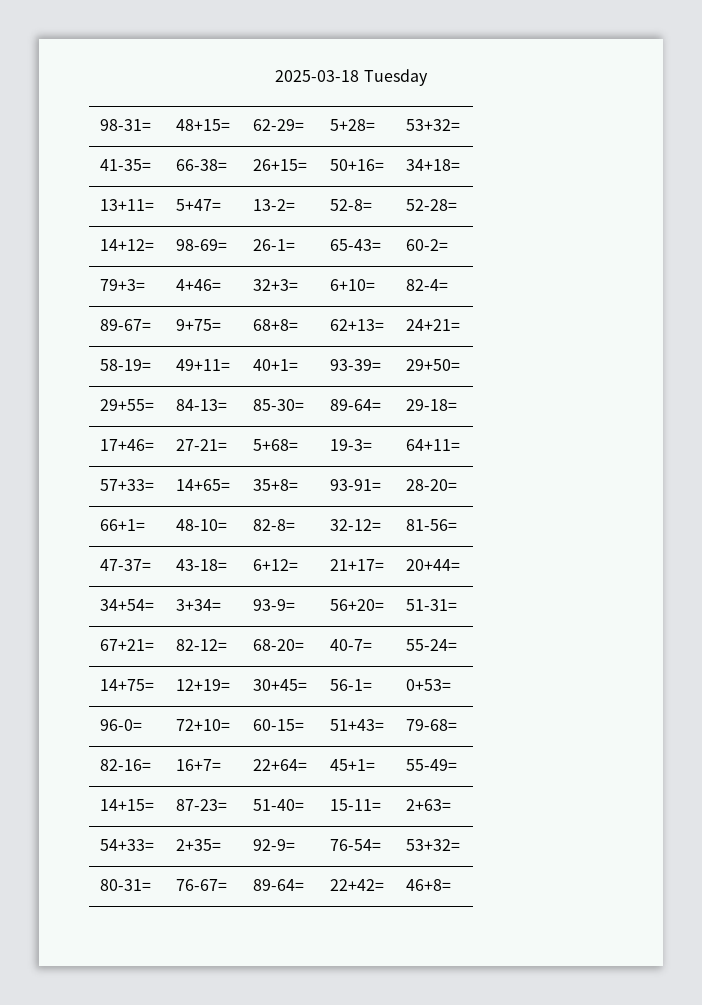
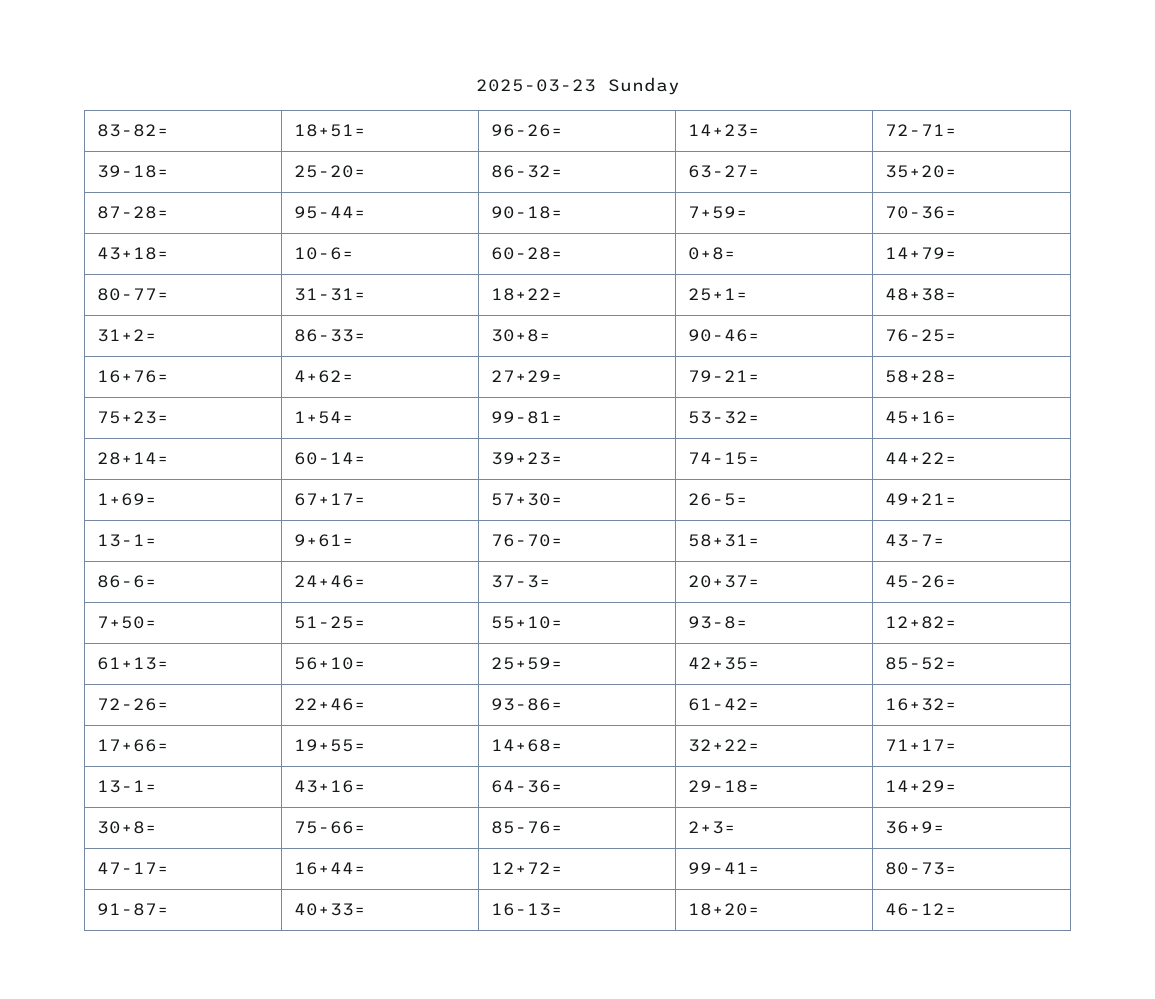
[275,69,428,86] [99,119,151,131] [175,119,230,131] [252,119,304,131] [329,119,375,131] [405,119,460,131] [99,159,151,171] [175,159,227,171] [252,159,307,171] [329,159,384,171] [405,159,460,171] [99,199,154,211] [175,199,221,211] [252,199,295,211] [329,199,372,211] [405,199,457,211] [99,239,154,251] [175,239,227,251] [252,239,295,251] [329,239,381,251] [405,239,448,251] [99,279,145,291] [175,279,221,291] [252,279,298,291] [329,279,375,291] [405,279,448,291] [99,319,151,331] [175,319,221,331] [252,319,298,331] [329,319,384,331] [405,319,460,331] [99,359,151,371] [175,359,230,371] [252,359,298,371] [329,359,381,371] [405,359,460,371] [99,399,154,411] [175,399,227,411] [252,399,304,411] [329,399,381,411] [405,399,457,411] [99,439,154,451] [175,439,227,451] [252,439,298,451] [329,439,372,451] [405,439,460,451] [99,479,154,491] [175,479,230,491] [252,479,298,491] [329,479,381,491] [405,479,457,491] [99,519,145,531] [175,519,227,531] [252,519,295,531] [329,519,381,531] [405,519,457,531] [99,559,151,571] [175,559,227,571] [252,559,298,571] [329,559,384,571] [405,559,460,571] [99,599,154,611] [175,599,221,611] [252,599,295,611] [329,599,384,611] [405,599,457,611] [99,639,154,651] [175,639,227,651] [252,639,304,651] [329,639,372,651] [405,639,457,651] [99,679,154,691] [175,679,230,691] [252,679,307,691] [329,679,372,691] [405,679,451,691] [99,719,142,731] [175,719,230,731] [252,719,304,731] [329,719,384,731] [405,719,457,731] [99,759,151,771] [175,759,221,771] [252,759,307,771] [329,759,375,771] [405,759,457,771] [99,799,154,811] [175,799,227,811] [252,799,304,811] [329,799,381,811] [405,799,451,811] [99,839,154,851] [175,839,221,851] [252,839,295,851] [329,839,381,851] [405,839,460,851] [99,879,151,891] [175,879,227,891] [252,879,304,891] [329,879,384,891] [405,879,451,891] 2025-03-18 Tuesday // 98-31= | 48+15= | 62-29= | 5+28= | 53+32= // 41-35= | 66-38= | 26+15= | 50+16= | 34+18= // 13+11= | 5+47= | 13-2= | 52-8= | 52-28= // 14+12= | 98-69= | 26-1= | 65-43= | 60-2= // 79+3= | 4+46= | 32+3= | 6+10= | 82-4= // 89-67= | 9+75= | 68+8= | 62+13= | 24+21= // 58-19= | 49+11= | 40+1= | 93-39= | 29+50= // 29+55= | 84-13= | 85-30= | 89-64= | 29-18= // 17+46= | 27-21= | 5+68= | 19-3= | 64+11= // 57+33= | 14+65= | 35+8= | 93-91= | 28-20= // 66+1= | 48-10= | 82-8= | 32-12= | 81-56= // 47-37= | 43-18= | 6+12= | 21+17= | 20+44= // 34+54= | 3+34= | 93-9= | 56+20= | 51-31= // 67+21= | 82-12= | 68-20= | 40-7= | 55-24= // 14+75= | 12+19= | 30+45= | 56-1= | 0+53= // 96-0= | 72+10= | 60-15= | 51+43= | 79-68= // 82-16= | 16+7= | 22+64= | 45+1= | 55-49= // 14+15= | 87-23= | 51-40= | 15-11= | 2+63= // 54+33= | 2+35= | 92-9= | 76-54= | 53+32= // 80-31= | 76-67= | 89-64= | 22+42= | 46+8= -> [475,77,680,95] [96,124,169,137] [293,124,366,137] [490,124,563,137] [687,124,760,137] [884,124,957,136] [96,165,169,178] [293,165,366,178] [490,165,563,178] [687,165,760,178] [884,165,957,178] [96,206,169,219] [293,206,366,219] [490,206,563,219] [687,206,748,219] [884,206,957,219] [96,247,169,260] [293,247,354,260] [490,247,563,260] [687,247,736,260] [884,247,957,259] [96,288,169,301] [293,288,366,301] [490,288,563,301] [687,288,748,301] [884,288,957,301] [96,329,157,342] [293,329,366,342] [490,329,551,342] [687,329,760,342] [884,329,957,342] [96,370,169,383] [293,370,354,383] [490,370,563,382] [687,370,760,382] [884,370,957,383] [96,411,169,424] [293,411,354,424] [490,411,563,424] [687,411,760,424] [884,411,957,424] [96,452,169,465] [293,452,366,465] [490,452,563,465] [687,452,760,465] [884,452,957,464] [96,493,157,506] [293,493,366,506] [490,493,563,506] [687,493,748,506] [884,493,957,505] [96,534,157,547] [293,534,354,547] [490,534,563,547] [687,534,760,547] [884,534,945,547] [96,575,157,588] [293,575,366,588] [490,575,551,588] [687,575,760,588] [884,575,957,588] [96,616,157,629] [293,616,366,629] [490,616,563,629] [687,616,748,629] [884,616,957,629] [96,657,169,670] [293,657,366,670] [490,657,563,670] [687,657,760,670] [884,657,957,670] [96,698,169,711] [293,698,366,711] [490,698,563,711] [687,698,760,711] [884,698,957,711] [96,739,169,752] [293,739,366,752] [490,739,563,752] [687,739,760,752] [884,739,957,751] [96,780,157,793] [293,780,366,793] [490,780,563,793] [687,780,760,793] [884,780,957,792] [96,821,157,834] [293,821,366,834] [490,821,563,834] [687,821,736,834] [884,821,945,834] [96,862,169,874] [293,862,366,875] [490,862,563,874] [687,862,760,874] [884,862,957,875] [96,903,169,916] [293,903,366,916] [490,903,563,916] [687,903,760,916] [884,903,957,916] 2025-03-23 Sunday // 83-82= | 18+51= | 96-26= | 14+23= | 72-71= // 39-18= | 25-20= | 86-32= | 63-27= | 35+20= // 87-28= | 95-44= | 90-18= | 7+59= | 70-36= // 43+18= | 10-6= | 60-28= | 0+8= | 14+79= // 80-77= | 31-31= | 18+22= | 25+1= | 48+38= // 31+2= | 86-33= | 30+8= | 90-46= | 76-25= // 16+76= | 4+62= | 27+29= | 79-21= | 58+28= // 75+23= | 1+54= | 99-81= | 53-32= | 45+16= // 28+14= | 60-14= | 39+23= | 74-15= | 44+22= // 1+69= | 67+17= | 57+30= | 26-5= | 49+21= // 13-1= | 9+61= | 76-70= | 58+31= | 43-7= // 86-6= | 24+46= | 37-3= | 20+37= | 45-26= // 7+50= | 51-25= | 55+10= | 93-8= | 12+82= // 61+13= | 56+10= | 25+59= | 42+35= | 85-52= // 72-26= | 22+46= | 93-86= | 61-42= | 16+32= // 17+66= | 19+55= | 14+68= | 32+22= | 71+17= // 13-1= | 43+16= | 64-36= | 29-18= | 14+29= // 30+8= | 75-66= | 85-76= | 2+3= | 36+9= // 47-17= | 16+44= | 12+72= | 99-41= | 80-73= // 91-87= | 40+33= | 16-13= | 18+20= | 46-12=

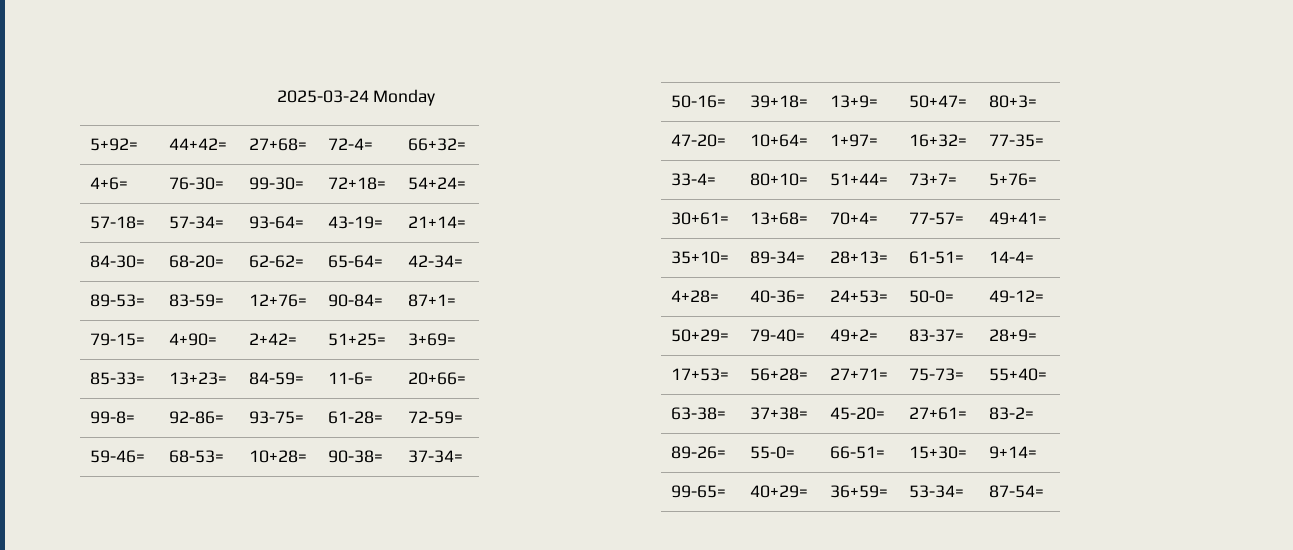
[475,77,680,95] [96,124,169,137] [293,124,366,137] [490,124,563,137] [687,124,760,137] [884,124,957,136] [96,165,169,178] [293,165,366,178] [490,165,563,178] [687,165,760,178] [884,165,957,178] [96,206,169,219] [293,206,366,219] [490,206,563,219] [687,206,748,219] [884,206,957,219] [96,247,169,260] [293,247,354,260] [490,247,563,260] [687,247,736,260] [884,247,957,259] [96,288,169,301] [293,288,366,301] [490,288,563,301] [687,288,748,301] [884,288,957,301] [96,329,157,342] [293,329,366,342] [490,329,551,342] [687,329,760,342] [884,329,957,342] [96,370,169,383] [293,370,354,383] [490,370,563,382] [687,370,760,382] [884,370,957,383] [96,411,169,424] [293,411,354,424] [490,411,563,424] [687,411,760,424] [884,411,957,424] [96,452,169,465] [293,452,366,465] [490,452,563,465] [687,452,760,465] [884,452,957,464] [96,493,157,506] [293,493,366,506] [490,493,563,506] [687,493,748,506] [884,493,957,505] [96,534,157,547] [293,534,354,547] [490,534,563,547] [687,534,760,547] [884,534,945,547] [96,575,157,588] [293,575,366,588] [490,575,551,588] [687,575,760,588] [884,575,957,588] [96,616,157,629] [293,616,366,629] [490,616,563,629] [687,616,748,629] [884,616,957,629] [96,657,169,670] [293,657,366,670] [490,657,563,670] [687,657,760,670] [884,657,957,670] [96,698,169,711] [293,698,366,711] [490,698,563,711] [687,698,760,711] [884,698,957,711] [96,739,169,752] [293,739,366,752] [490,739,563,752] [687,739,760,752] [884,739,957,751] [96,780,157,793] [293,780,366,793] [490,780,563,793] [687,780,760,793] [884,780,957,792] [96,821,157,834] [293,821,366,834] [490,821,563,834] [687,821,736,834] [884,821,945,834] [96,862,169,874] [293,862,366,875] [490,862,563,874] [687,862,760,874] [884,862,957,875] [96,903,169,916] [293,903,366,916] [490,903,563,916] [687,903,760,916] [884,903,957,916] 2025-03-23 Sunday // 83-82= | 18+51= | 96-26= | 14+23= | 72-71= // 39-18= | 25-20= | 86-32= | 63-27= | 35+20= // 87-28= | 95-44= | 90-18= | 7+59= | 70-36= // 43+18= | 10-6= | 60-28= | 0+8= | 14+79= // 80-77= | 31-31= | 18+22= | 25+1= | 48+38= // 31+2= | 86-33= | 30+8= | 90-46= | 76-25= // 16+76= | 4+62= | 27+29= | 79-21= | 58+28= // 75+23= | 1+54= | 99-81= | 53-32= | 45+16= // 28+14= | 60-14= | 39+23= | 74-15= | 44+22= // 1+69= | 67+17= | 57+30= | 26-5= | 49+21= // 13-1= | 9+61= | 76-70= | 58+31= | 43-7= // 86-6= | 24+46= | 37-3= | 20+37= | 45-26= // 7+50= | 51-25= | 55+10= | 93-8= | 12+82= // 61+13= | 56+10= | 25+59= | 42+35= | 85-52= // 72-26= | 22+46= | 93-86= | 61-42= | 16+32= // 17+66= | 19+55= | 14+68= | 32+22= | 71+17= // 13-1= | 43+16= | 64-36= | 29-18= | 14+29= // 30+8= | 75-66= | 85-76= | 2+3= | 36+9= // 47-17= | 16+44= | 12+72= | 99-41= | 80-73= // 91-87= | 40+33= | 16-13= | 18+20= | 46-12= -> [276,89,436,106] [90,138,139,151] [169,138,228,150] [249,138,308,151] [328,138,374,150] [408,138,467,151] [90,177,129,190] [169,177,225,190] [249,177,305,190] [328,177,387,190] [408,177,467,190] [90,216,146,229] [169,216,225,229] [249,216,305,229] [328,216,384,229] [408,216,467,228] [90,255,146,268] [169,255,225,268] [249,255,305,268] [328,255,384,268] [408,255,464,268] [90,294,146,307] [169,294,225,307] [249,294,308,307] [328,294,384,307] [408,294,457,307] [90,333,146,346] [169,333,218,346] [249,333,298,345] [328,333,387,346] [408,333,457,346] [90,372,146,385] [169,372,228,385] [249,372,305,385] [328,372,374,385] [408,372,467,385] [90,411,136,424] [169,411,225,424] [249,411,305,424] [328,411,384,424] [408,411,464,424] [90,450,146,463] [169,450,225,463] [249,450,308,463] [328,450,384,463] [408,450,464,463] [671,95,727,108] [750,95,809,108] [830,95,879,108] [909,95,968,108] [989,95,1038,108] [671,134,727,147] [750,134,809,147] [830,134,879,147] [909,134,968,147] [989,134,1045,147] [671,173,717,186] [750,173,809,186] [830,173,889,186] [909,173,958,186] [989,173,1038,186] [671,212,730,225] [750,212,809,225] [830,212,879,225] [909,212,965,225] [989,212,1048,225] [671,251,730,264] [750,251,806,264] [830,251,889,264] [909,251,965,264] [989,251,1035,263] [671,290,720,303] [750,290,806,303] [830,290,889,303] [909,290,955,303] [989,290,1045,303] [671,329,730,342] [750,329,806,342] [830,329,879,342] [909,329,965,342] [989,329,1038,342] [671,368,730,381] [750,368,809,381] [830,368,889,380] [909,368,965,381] [989,368,1048,381] [671,407,727,420] [750,407,809,420] [830,407,886,420] [909,407,968,420] [989,407,1035,420] [671,446,727,459] [750,446,796,459] [830,446,886,459] [909,446,968,459] [989,446,1038,459] [671,485,727,498] [750,485,809,498] [830,485,889,498] [909,485,965,498] [989,485,1045,498] 2025-03-24 Monday // 5+92= | 44+42= | 27+68= | 72-4= | 66+32= // 4+6= | 76-30= | 99-30= | 72+18= | 54+24= // 57-18= | 57-34= | 93-64= | 43-19= | 21+14= // 84-30= | 68-20= | 62-62= | 65-64= | 42-34= // 89-53= | 83-59= | 12+76= | 90-84= | 87+1= // 79-15= | 4+90= | 2+42= | 51+25= | 3+69= // 85-33= | 13+23= | 84-59= | 11-6= | 20+66= // 99-8= | 92-86= | 93-75= | 61-28= | 72-59= // 59-46= | 68-53= | 10+28= | 90-38= | 37-34= // 50-16= | 39+18= | 13+9= | 50+47= | 80+3= // 47-20= | 10+64= | 1+97= | 16+32= | 77-35= // 33-4= | 80+10= | 51+44= | 73+7= | 5+76= // 30+61= | 13+68= | 70+4= | 77-57= | 49+41= // 35+10= | 89-34= | 28+13= | 61-51= | 14-4= // 4+28= | 40-36= | 24+53= | 50-0= | 49-12= // 50+29= | 79-40= | 49+2= | 83-37= | 28+9= // 17+53= | 56+28= | 27+71= | 75-73= | 55+40= // 63-38= | 37+38= | 45-20= | 27+61= | 83-2= // 89-26= | 55-0= | 66-51= | 15+30= | 9+14= // 99-65= | 40+29= | 36+59= | 53-34= | 87-54=

